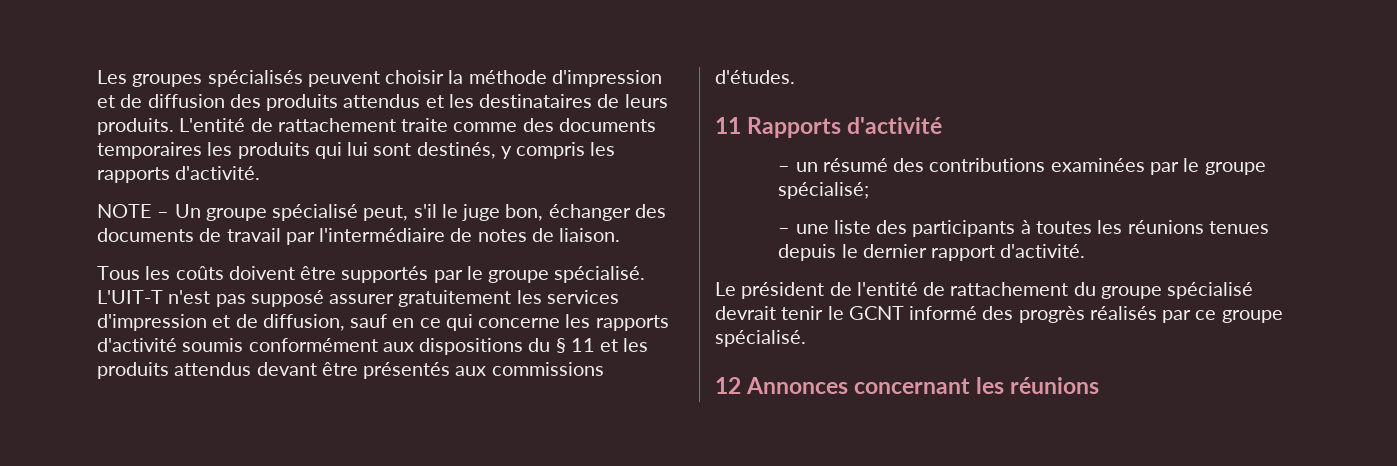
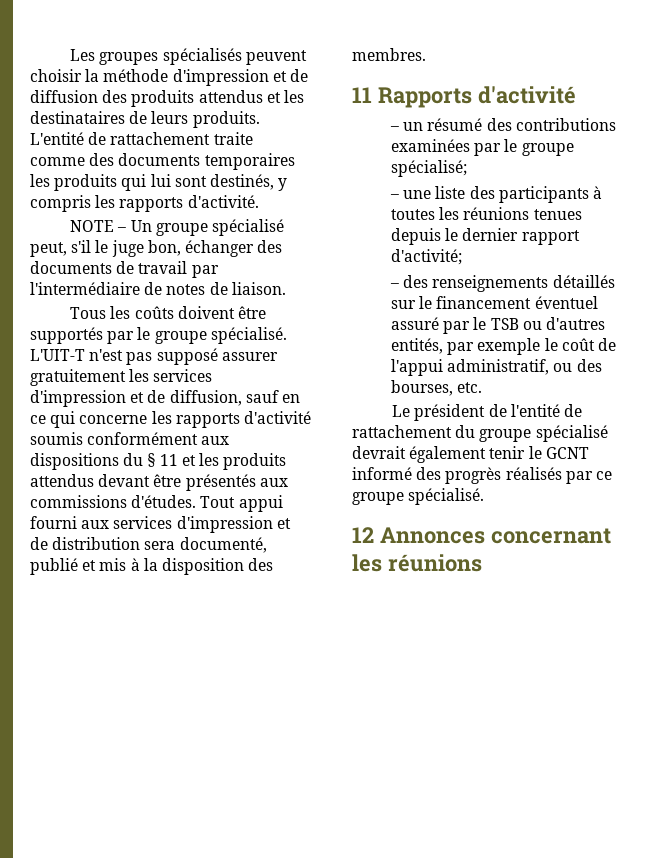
(795, 77) none -> [200,495,283,512] [30,516,291,533] [30,537,267,553] [30,558,274,575] [352,48,426,61] Tout appui fourni aux services d'impression et de distribution sera documenté, publié et mis à la disposition des membres.
[1000,244,1086,258] d'activité. -> [391,249,463,265] [390,275,615,292] [391,296,598,309] [391,317,606,334] [391,338,617,355] [391,359,602,376] [391,380,483,396] d'activité; // – des renseignements détaillés sur le financement éventuel assuré par le TSB ou d'autres entités, par exemple le coût de l'appui administratif, ou des bourses, etc.
(776, 313) none -> [409,446,487,463] également

